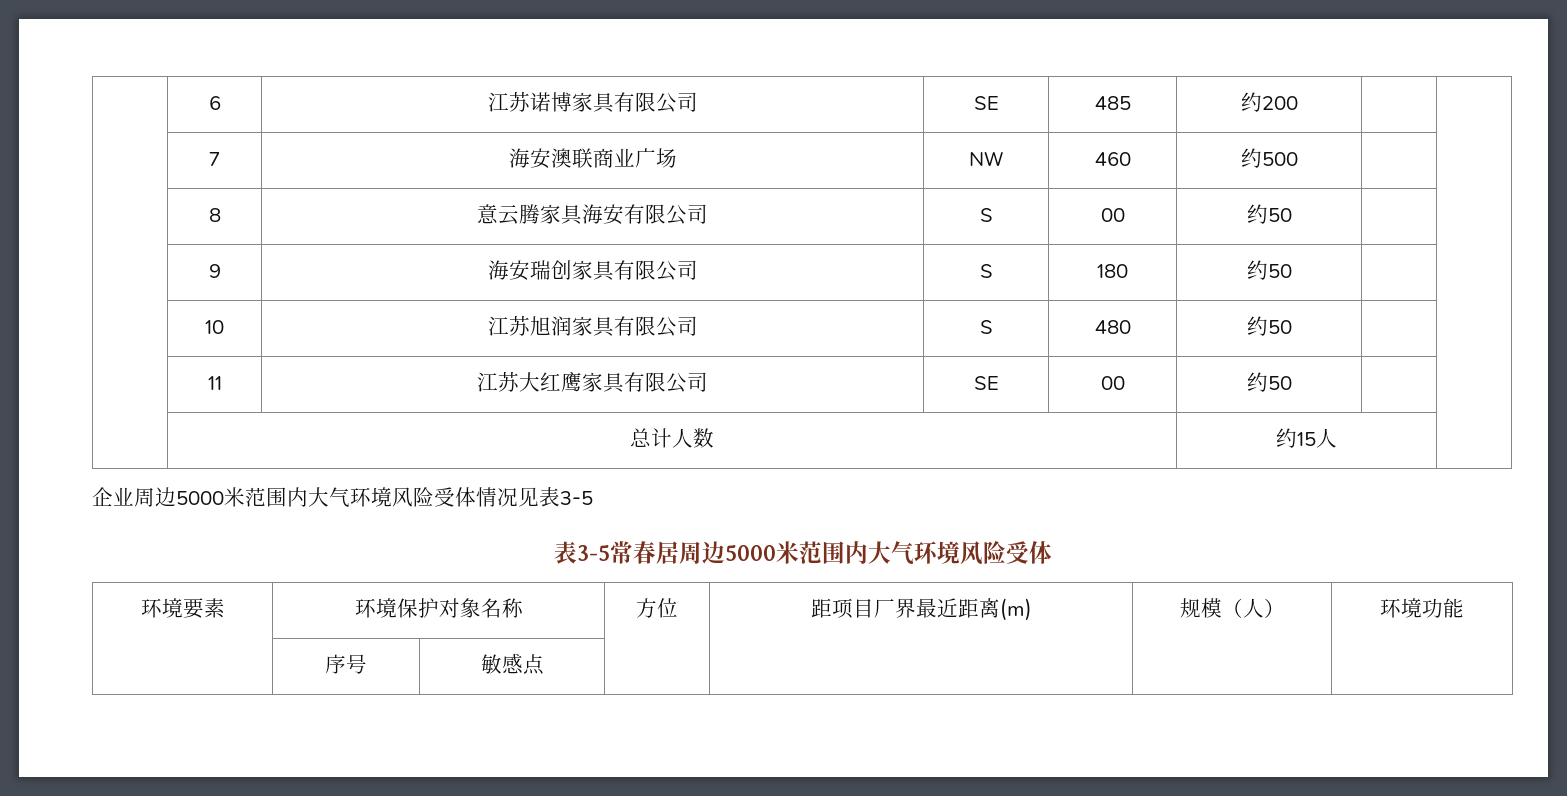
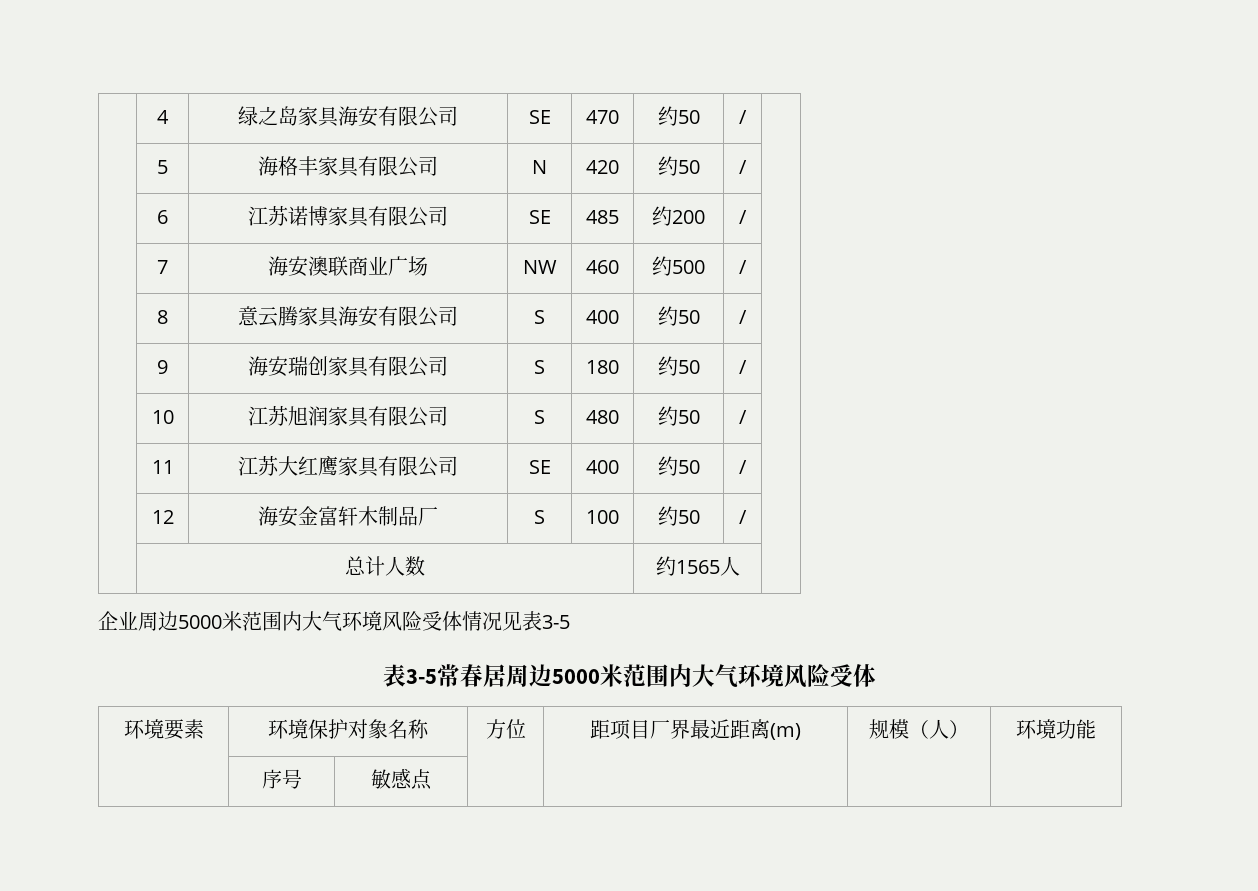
(208, 103) none -> [157,110,169,124] [238,106,458,127] [528,110,551,124] [586,110,619,124] [657,106,700,126] [739,110,747,124] [157,160,168,174] [258,156,438,177] [532,160,547,174] [586,160,619,174] [657,156,700,176] [739,160,747,174] | 4 | 绿之岛家具海安有限公司 | SE | 470 | 约50 | / | // | 5 | 海格丰家具有限公司 | N | 420 | 约50 | / | //
(1298, 103) none -> [739,210,747,224] /
(1298, 159) none -> [739,260,747,274] /
[1100,208,1125,222] [1246,204,1292,224] 00 | 约50 | -> [586,310,619,324] [657,306,700,326] [739,310,747,324] 400 | 约50 | /
(1292, 271) none -> [739,360,747,374] /
(1292, 327) none -> [739,410,747,424] /
[1100,376,1125,390] [1246,372,1292,392] 00 | 约50 | -> [586,460,619,474] [657,456,700,476] [739,460,747,474] [151,510,174,524] [258,506,438,527] [534,510,545,524] [586,510,619,524] [657,506,700,526] [739,510,747,524] 400 | 约50 | / | // | 12 | 海安金富轩木制品厂 | S | 100 | 约50 | /
[1297,432,1316,446] 15 -> [675,560,720,574] 1565

